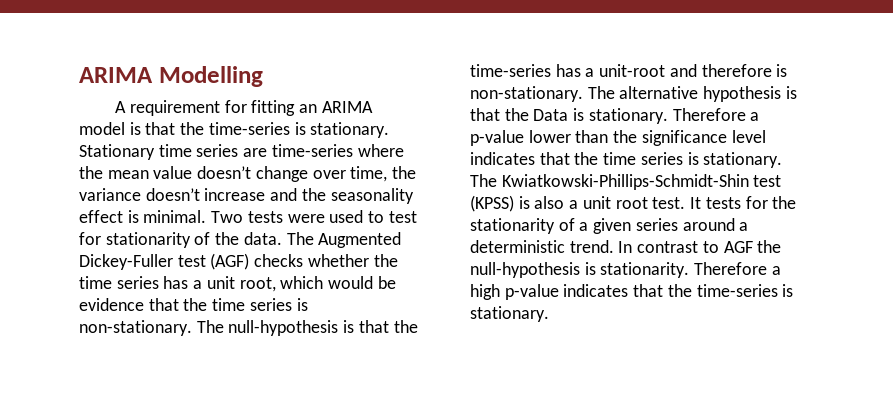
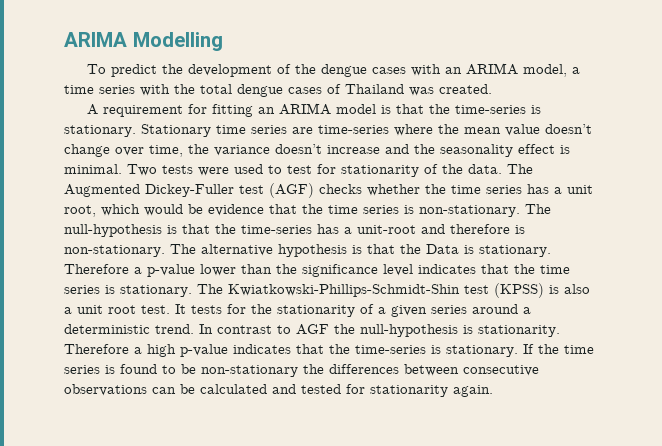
(263, 76) none -> [87,63,581,77] [64,84,492,97] // To predict the development of the dengue cases with an ARIMA model, a time series with the total dengue cases of Thailand was created.
(549, 314) none -> [523,344,594,354] [64,364,539,377] [64,384,493,397] If the time series is found to be non-stationary the differences between consecutive observations can be calculated and tested for stationarity again.

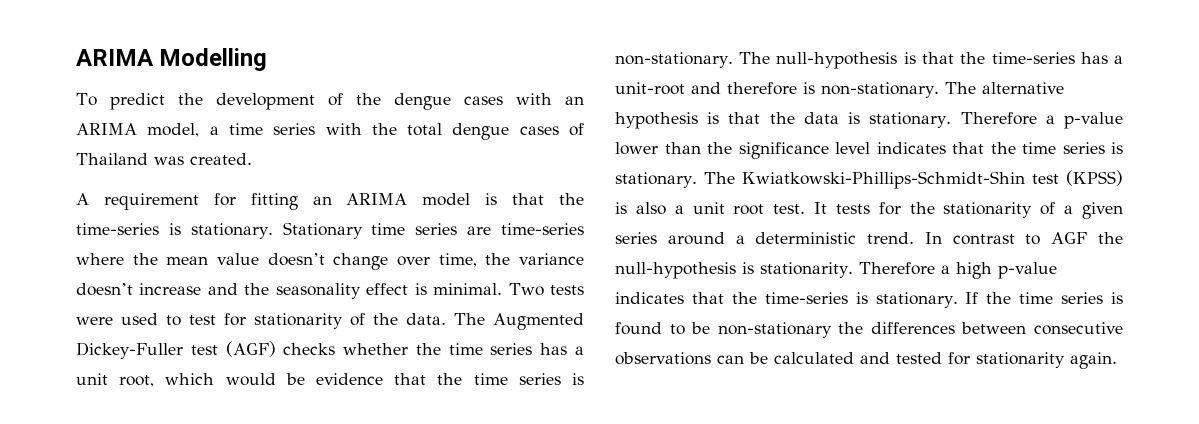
[426,244,459,254] Data -> [803,112,839,124] data

